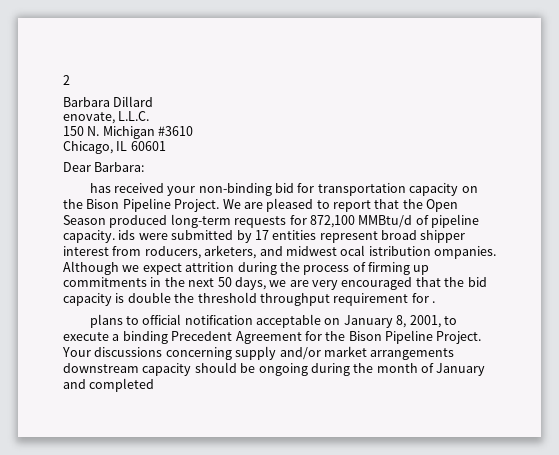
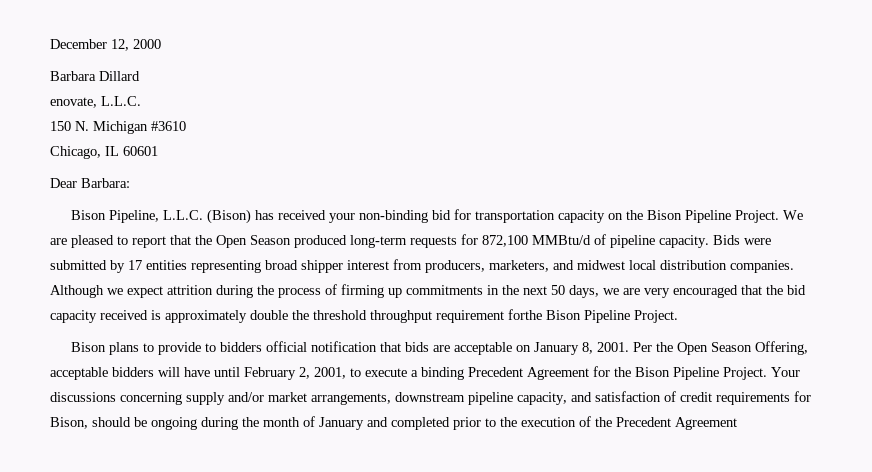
[63,75,70,85] 2 -> [50,39,161,51] December 12, 2000
(145, 167) none -> [71,209,252,224] Bison Pipeline, L.L.C. (Bison)
[118,230,136,240] ids -> [713,235,740,245] Bids
[319,231,378,243] represent -> [191,260,261,273] representing
[144,245,496,259] roducers, arketers, and midwest ocal istribution ompanies. -> [425,260,794,273] producers, marketers, and midwest local distribution companies.
[115,293,125,303] is -> [100,310,247,323] received is approximately
[411,293,435,303] [89,314,407,328] for . // plans to official notification acceptable on January 8, -> [508,309,678,323] [71,341,809,355] [50,367,310,380] forthe Bison Pipeline Project. // Bison plans to provide to bidders official notification that bids are acceptable on January 8, 2001. Per the Open Season Offering, acceptable bidders will have until February 2,
[370,348,455,360] [63,363,192,376] arrangements downstream capacity -> [311,391,811,405] [50,417,88,429] arrangements, downstream pipeline capacity, and satisfaction of credit requirements for Bison,
(155, 385) none -> [453,416,737,430] prior to the execution of the Precedent Agreement

